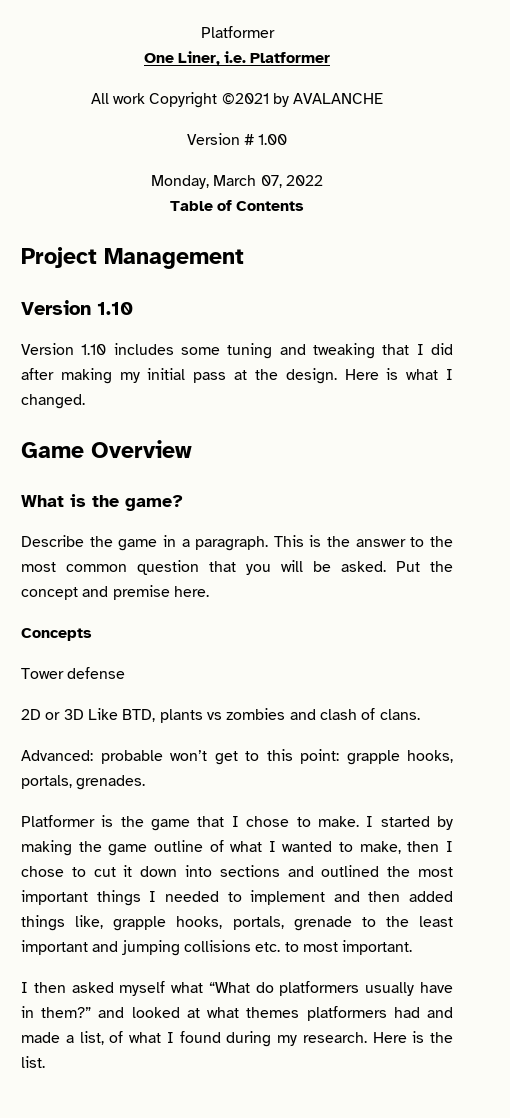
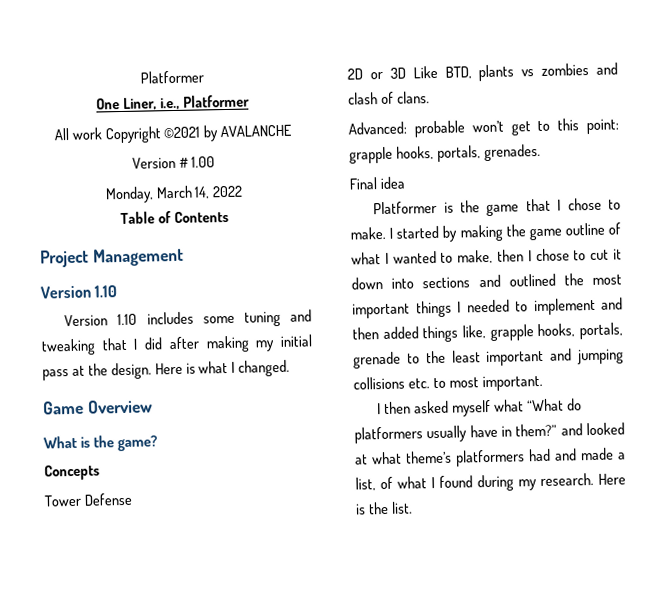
[224,51,247,63] i.e. -> [159,97,180,111] i.e.,
[260,175,282,188] 07, -> [194,186,211,199] 14,
[21,535,453,551] [21,560,453,575] [21,585,209,600] // Describe the game in a paragraph. This is the answer to the most common question that you will be asked. Put the concept and premise here. -> (159, 443) none
[67,667,126,679] defense -> [83,492,132,506] Defense
(146, 782) none -> [349,176,405,190] // Final idea
[246,1007,300,1018] themes -> [406,450,452,464] theme’s

